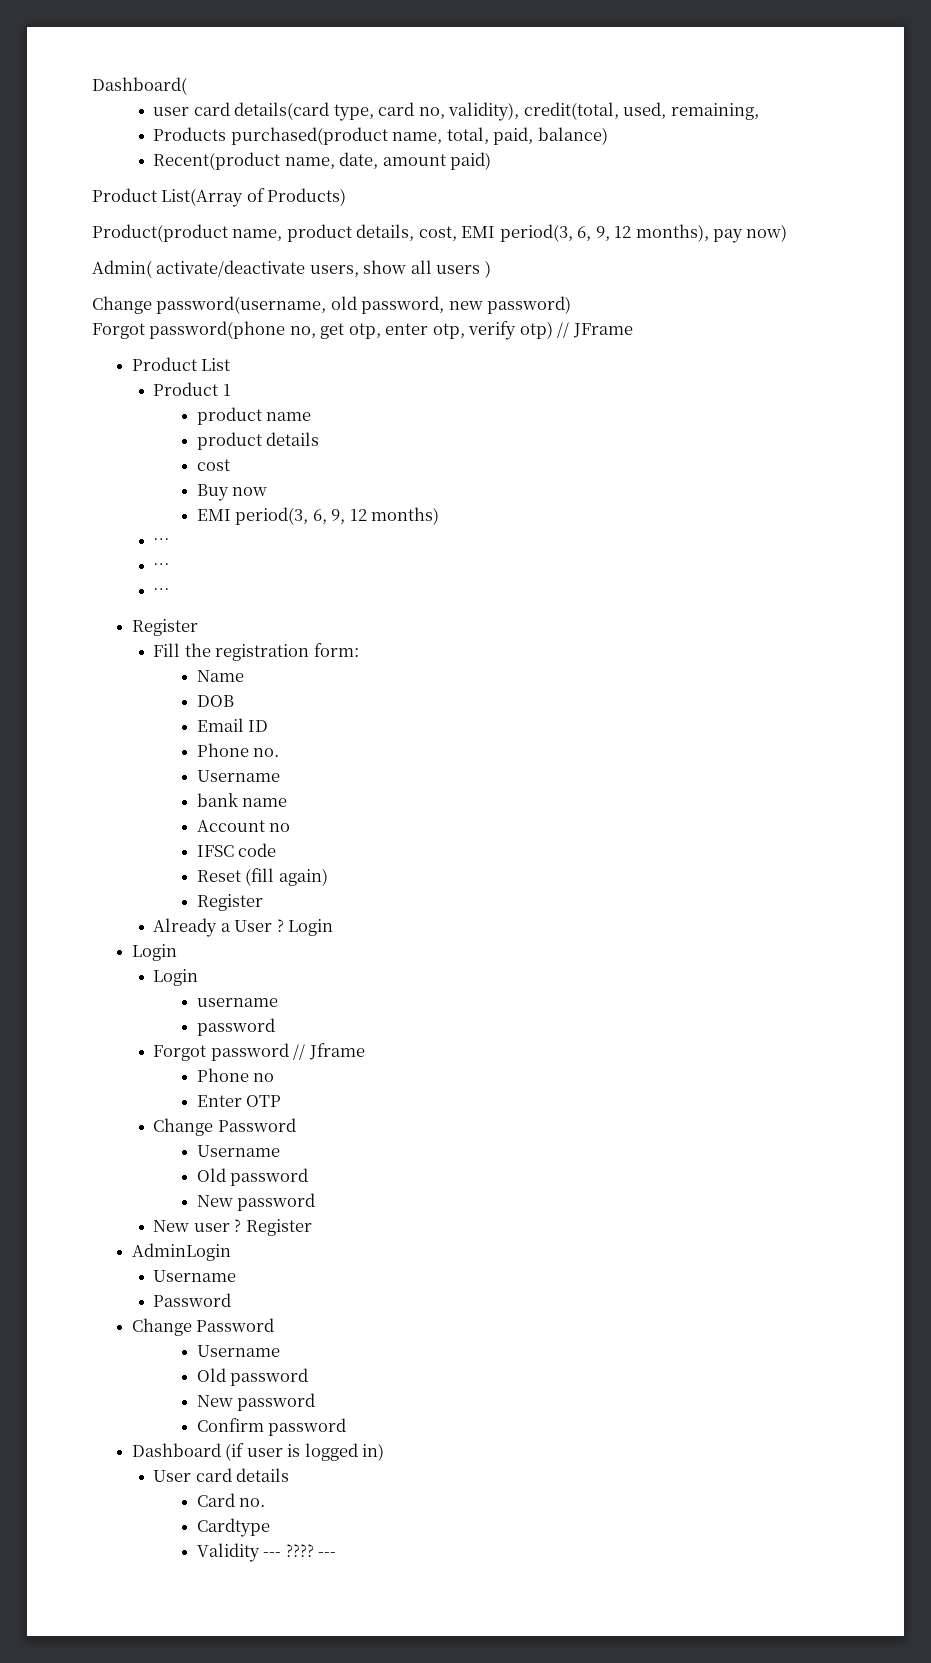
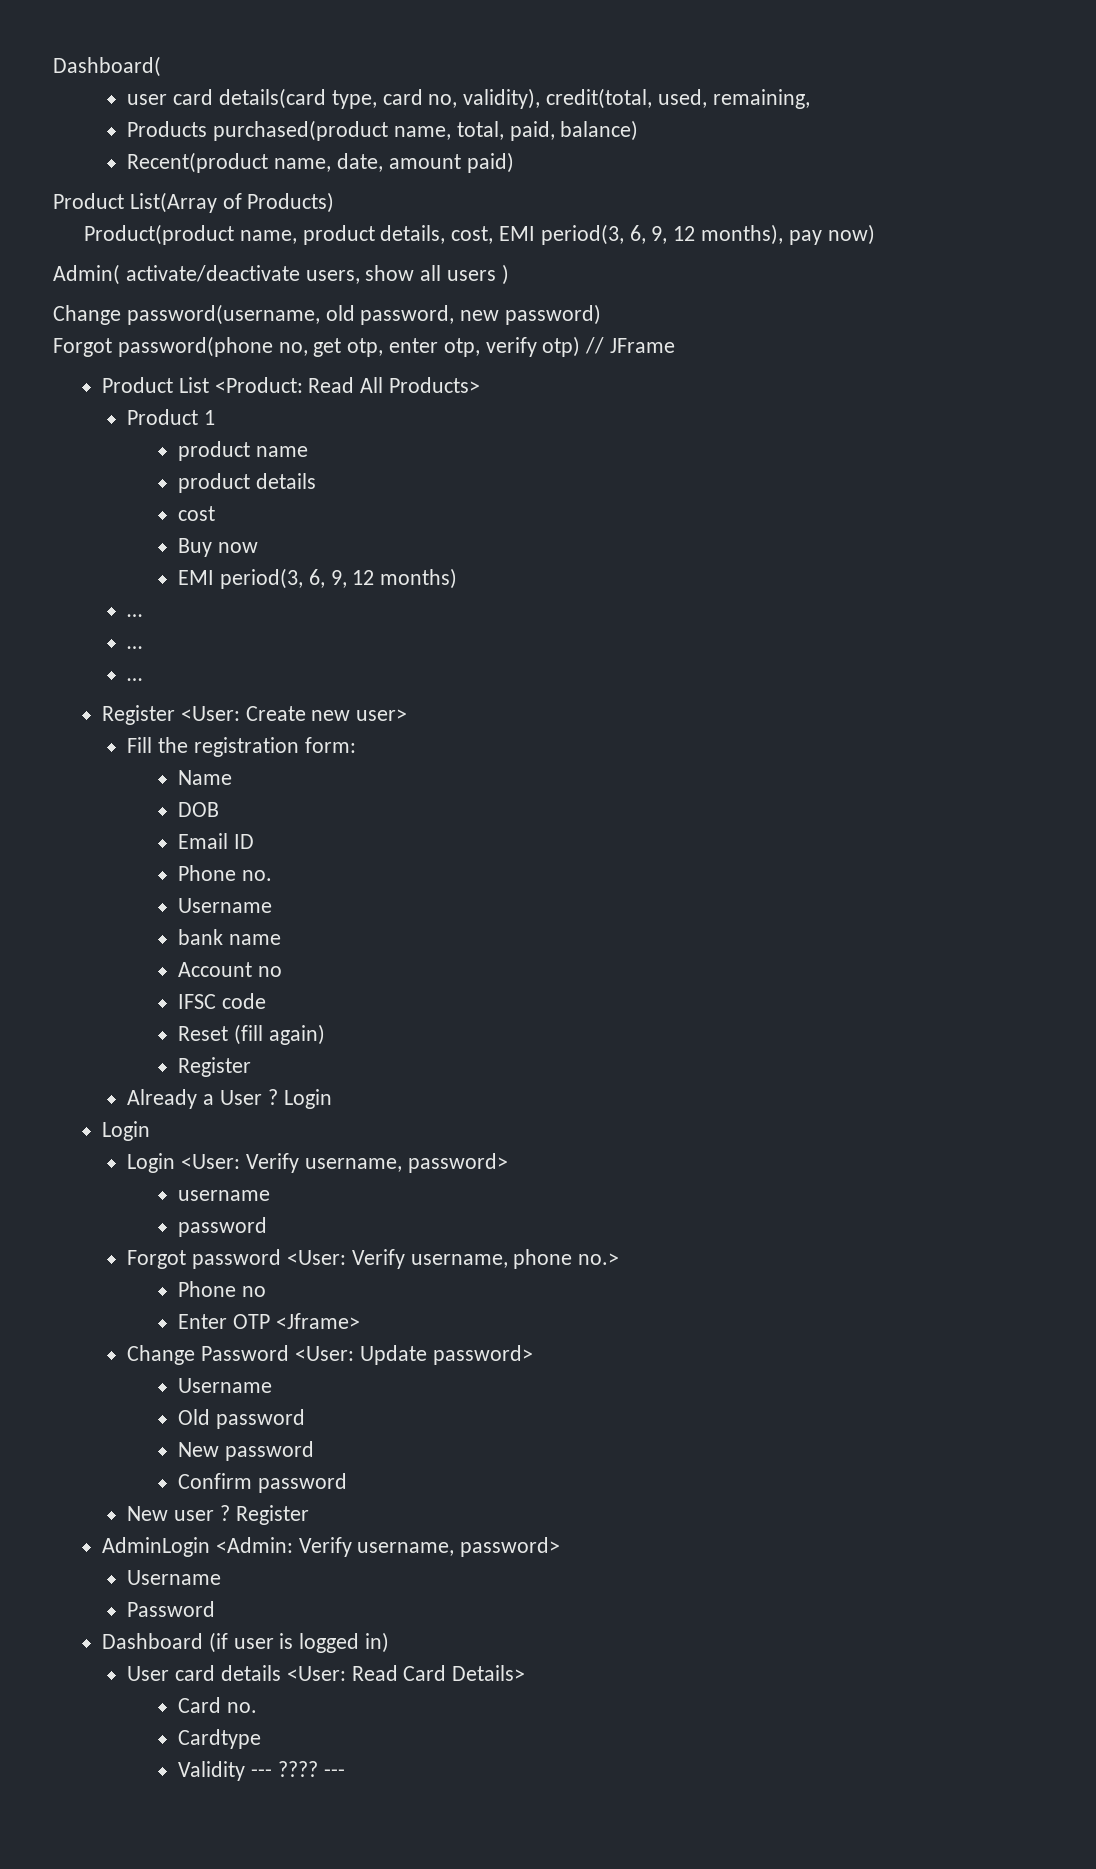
(231, 364) none -> [214,377,481,393] <Product: Read All Products>
(198, 627) none -> [180,706,408,721] <User: Create new user>
(199, 977) none -> [181,1153,508,1173] <User: Verify username, password>
[293,1043,365,1060] // Jframe -> [287,1249,620,1269] <User: Verify username, phone no.>
[153,1118,296,1136] [196,1145,280,1157] [196,1168,309,1186] [196,1193,316,1211] [153,1219,312,1236] [131,1243,231,1261] [153,1270,237,1282] [153,1293,232,1307] [131,1318,275,1336] // Change Password // Username // Old password // New password // New user ? Register // AdminLogin // Username // Password // Change Password -> [275,1313,360,1329] [127,1345,533,1365] <Jframe> // Change Password <User: Update password>
(347, 1427) none -> [127,1505,309,1525] [102,1537,561,1557] [127,1570,222,1585] [127,1601,216,1617] // New user ? Register // AdminLogin <Admin: Verify username, password> // Username // Password
(290, 1475) none -> [286,1665,526,1681] <User: Read Card Details>

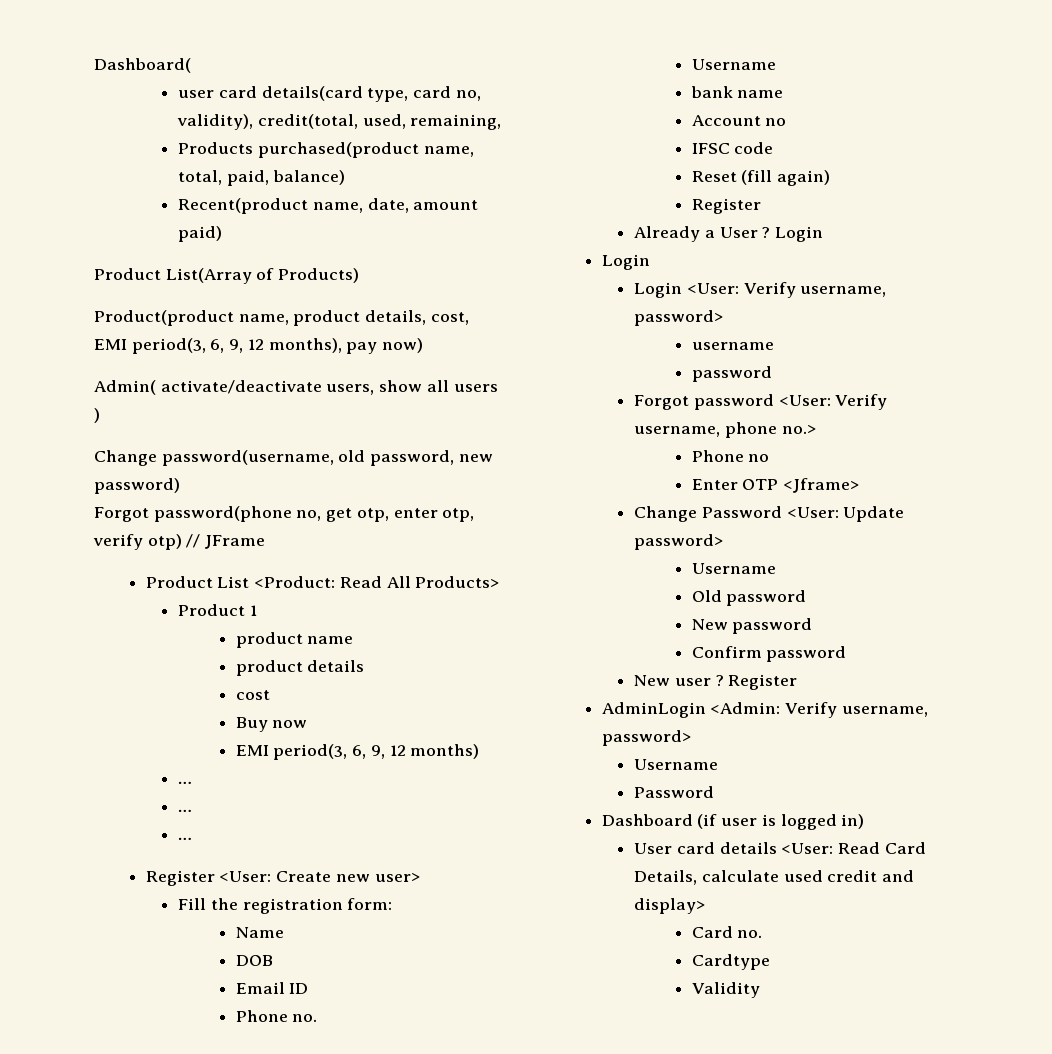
[452,1665,526,1681] Details> -> [634,870,915,885] [634,898,706,914] Details, calculate used credit and display>
[251,1761,345,1777] --- ???? --- -> (760, 990) none

